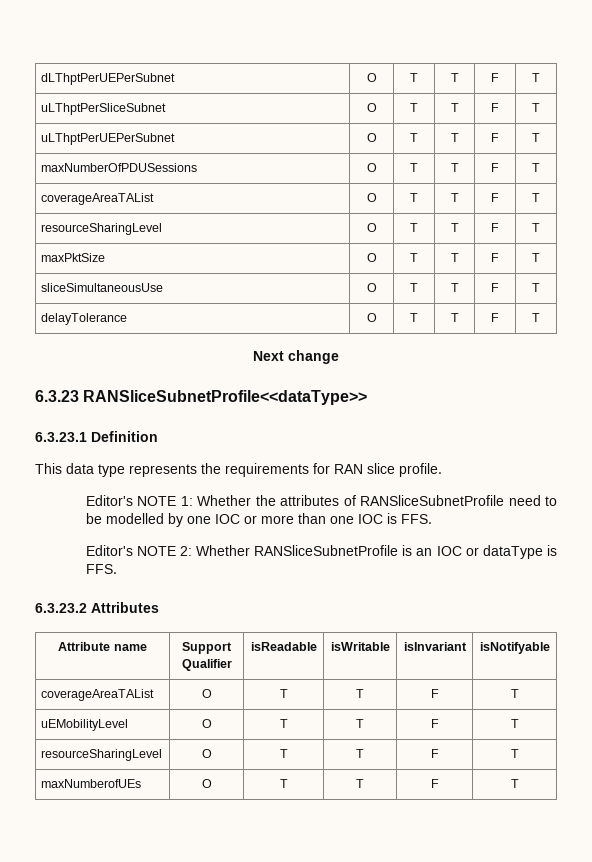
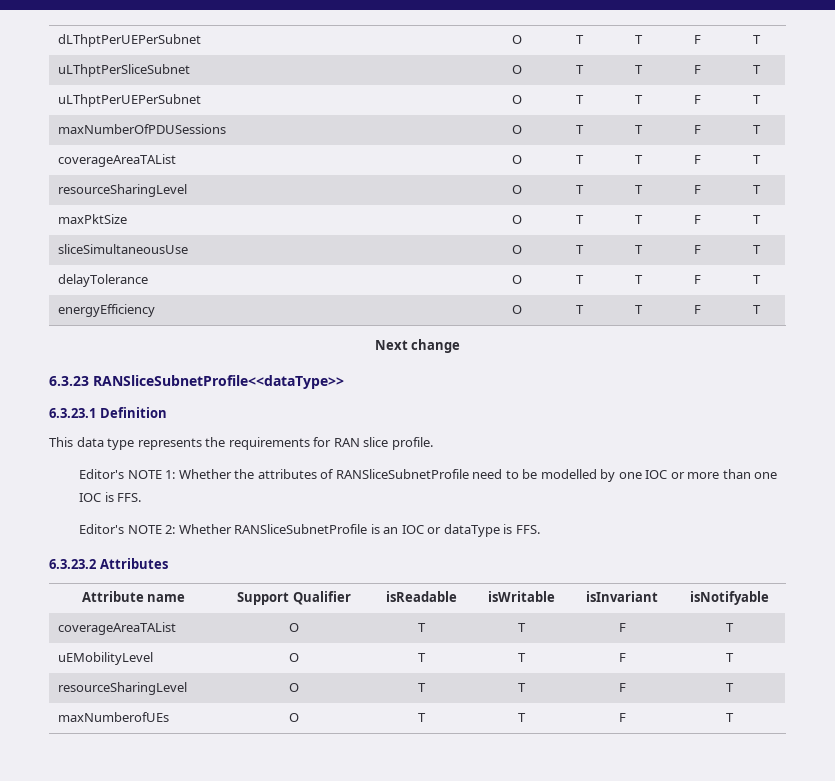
(540, 317) none -> [57,304,155,317] [511,305,522,314] [575,305,584,314] [634,305,643,314] [693,305,701,314] [752,305,761,314] // energyEfficiency | O | T | T | F | T

